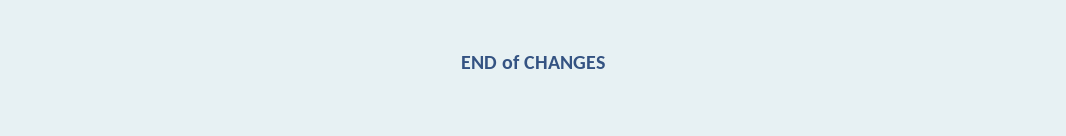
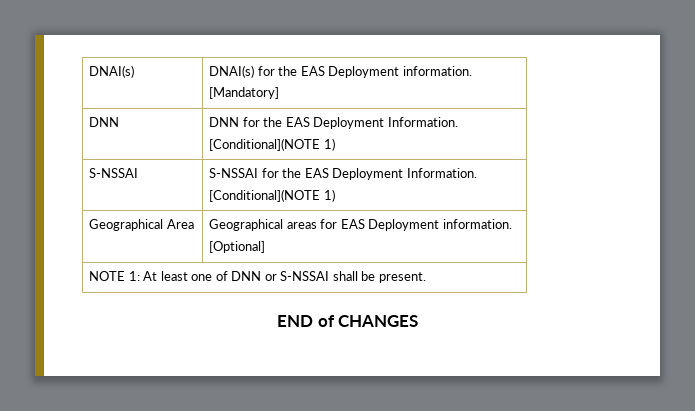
(460, 62) none -> [89,65,135,78] [209,65,472,78] [209,87,280,99] [89,117,120,127] [209,117,458,129] [209,138,335,151] [89,168,139,178] [209,168,477,180] [209,189,335,202] [89,219,194,231] [209,219,512,231] [209,241,266,253] [89,271,426,283] DNAI(s) | DNAI(s) for the EAS Deployment information. // [Mandatory] // DNN | DNN for the EAS Deployment Information. // [Conditional](NOTE 1) // S-NSSAI | S-NSSAI for the EAS Deployment Information. // [Conditional](NOTE 1) // Geographical Area | Geographical areas for EAS Deployment information. // [Optional] // NOTE 1: At least one of DNN or S-NSSAI shall be present. //

